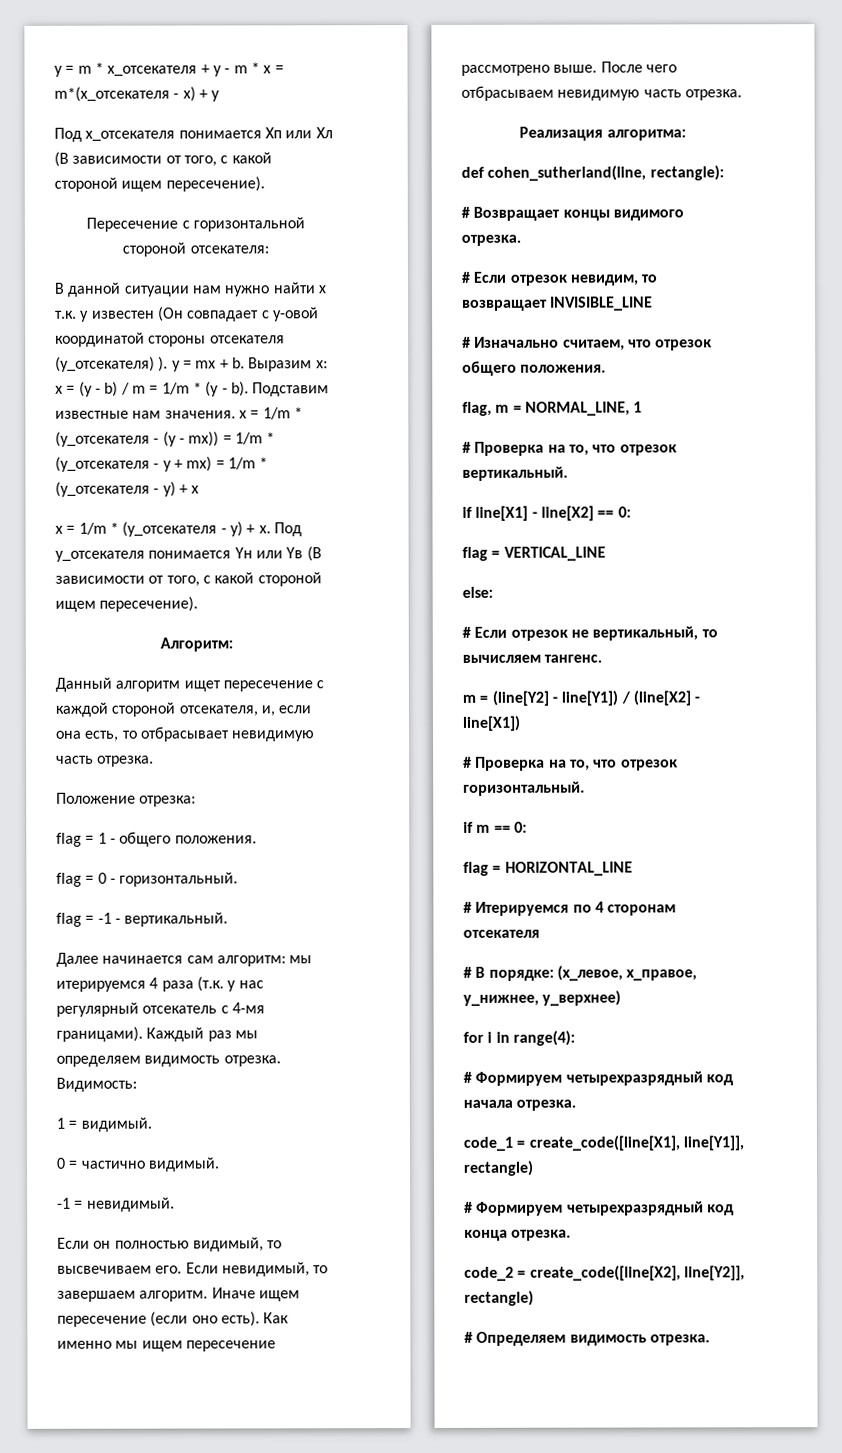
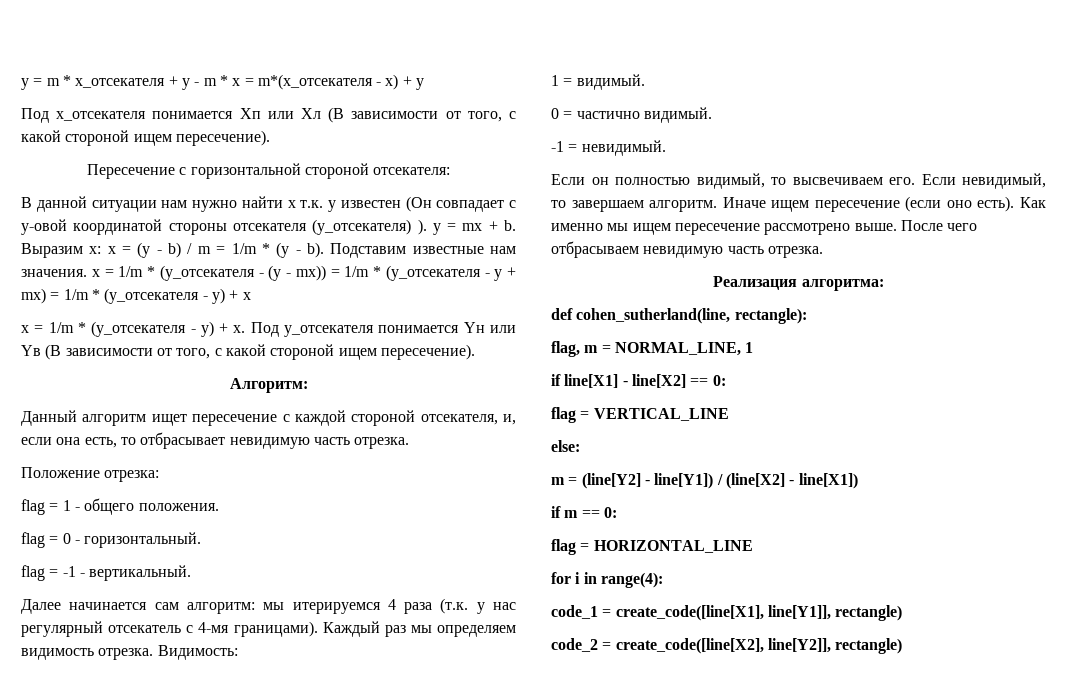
[461,206,684,221] [461,234,521,246] [461,271,658,286] [462,296,654,311] [462,336,713,351] [462,360,607,376] // # Возвращает концы видимого отрезка. // # Если отрезок невидим, то возвращает INVISIBLE_LINE // # Изначально считаем, что отрезок общего положения. -> (807, 316) none
[462,441,677,456] [462,466,568,481] // # Проверка на то, что отрезок вертикальный. -> (754, 347) none
[462,626,718,641] [462,654,603,663] // # Если отрезок не вертикальный, то вычисляем тангенс. -> (580, 446) none
[463,756,678,771] [463,781,585,796] // # Проверка на то, что отрезок горизонтальный. -> (858, 481) none
[463,901,677,916] [463,929,540,938] [463,965,698,981] [463,990,622,1006] [463,1030,575,1046] [463,1071,734,1086] [463,1099,577,1111] # Итерируемся по 4 сторонам отсекателя // # В порядке: (x_левое, x_правое, y_нижнее, y_верхнее) // for i in range(4): // # Формируем четырехразрядный код начала отрезка. -> [551,572,663,588] for i in range(4):
[464,1201,735,1216] [464,1229,572,1241] // # Формируем четырехразрядный код конца отрезка. -> (903, 613) none
[464,1331,710,1346] // # Определяем видимость отрезка. -> (903, 646) none

